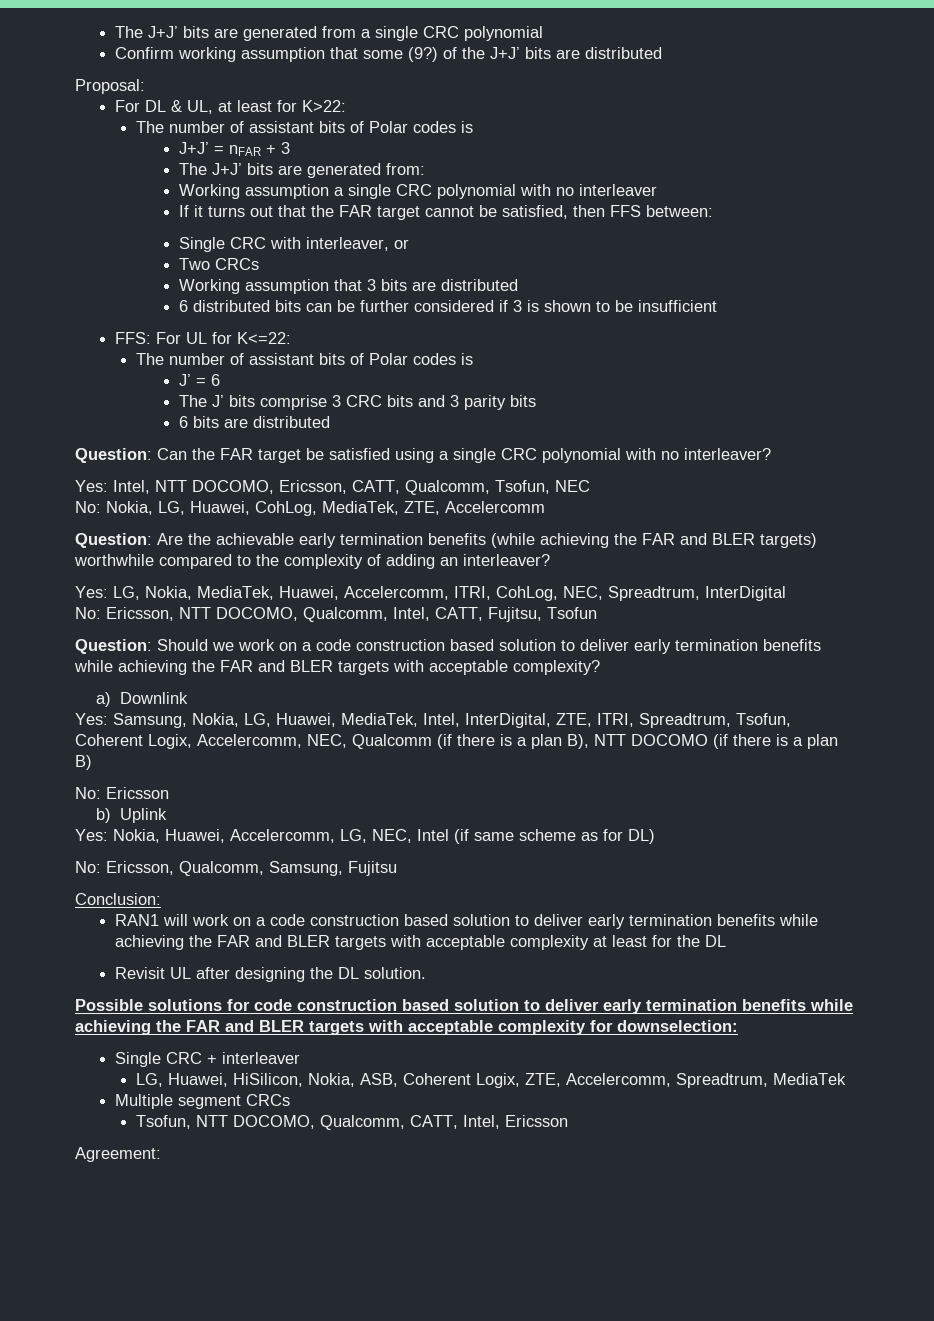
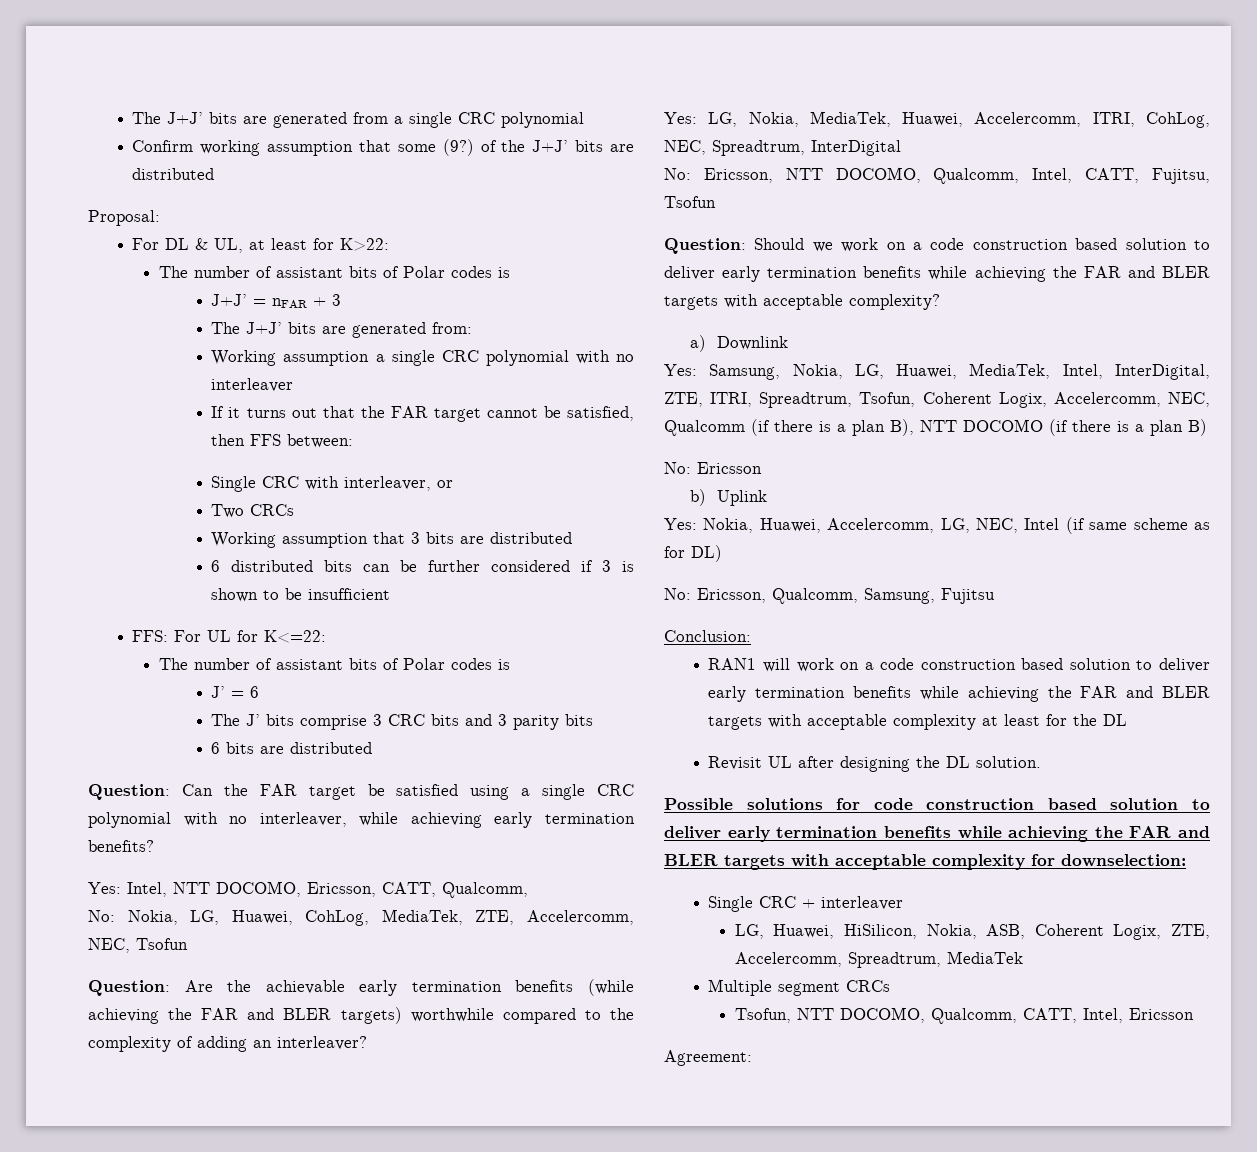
[684,448,771,460] interleaver? -> [259,812,635,828] [88,840,154,852] interleaver, while achieving early termination benefits?
[495,480,590,494] Tsofun, NEC -> (528, 890) none
[445,501,545,513] Accelercomm -> [527,910,634,925] [88,938,188,953] Accelercomm, NEC, Tsofun

